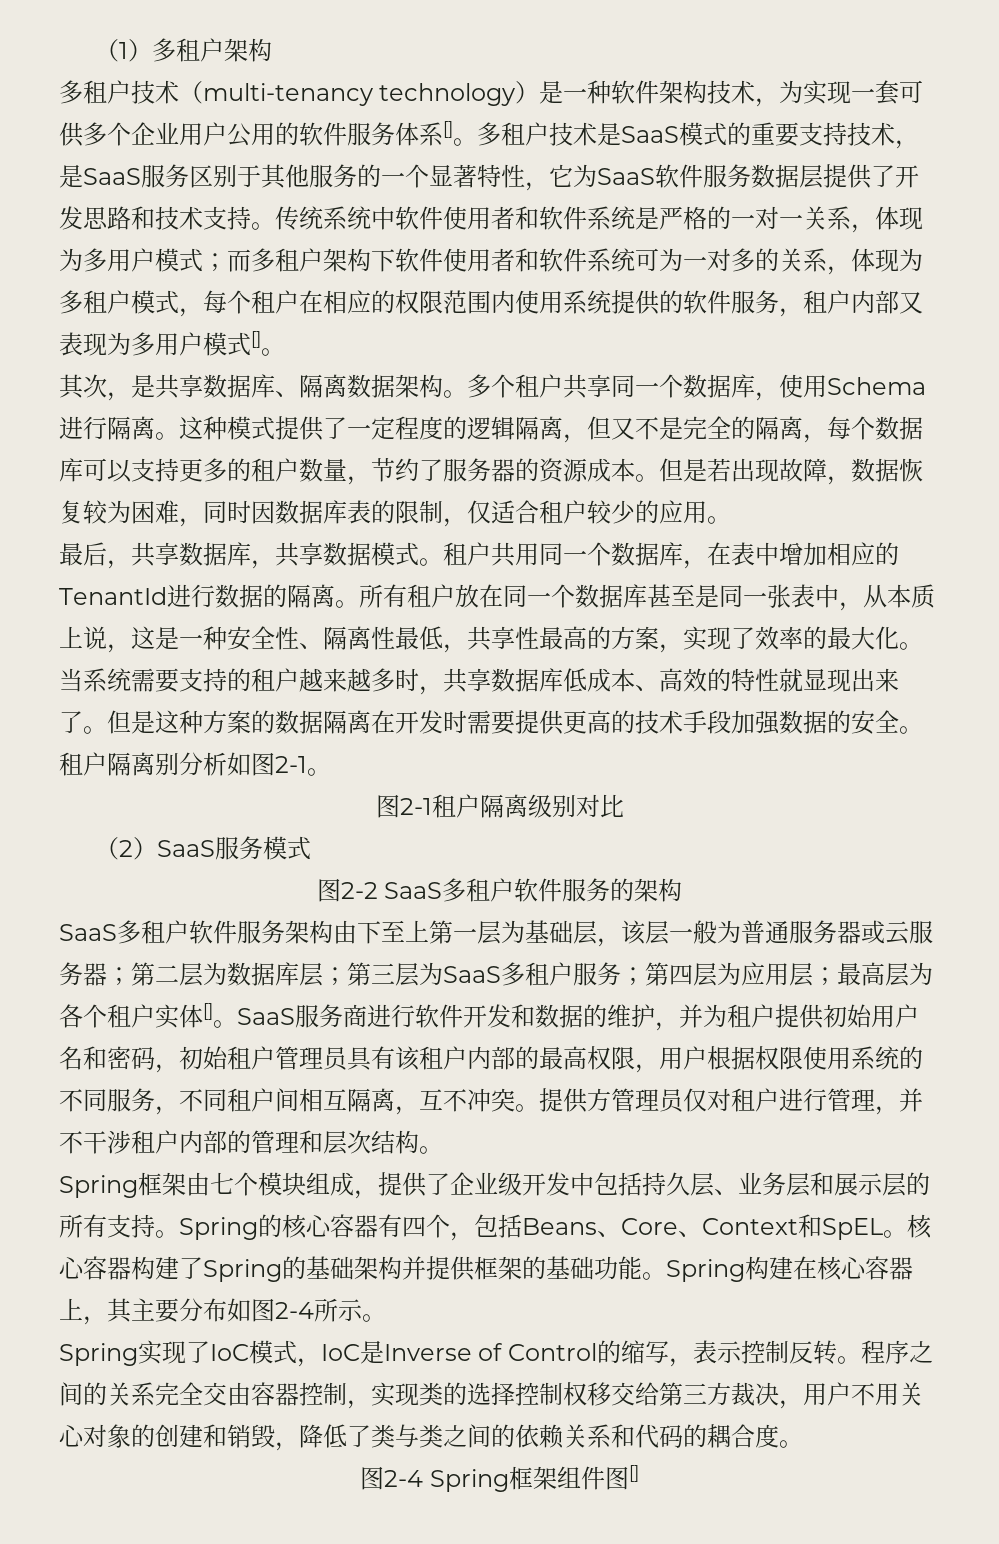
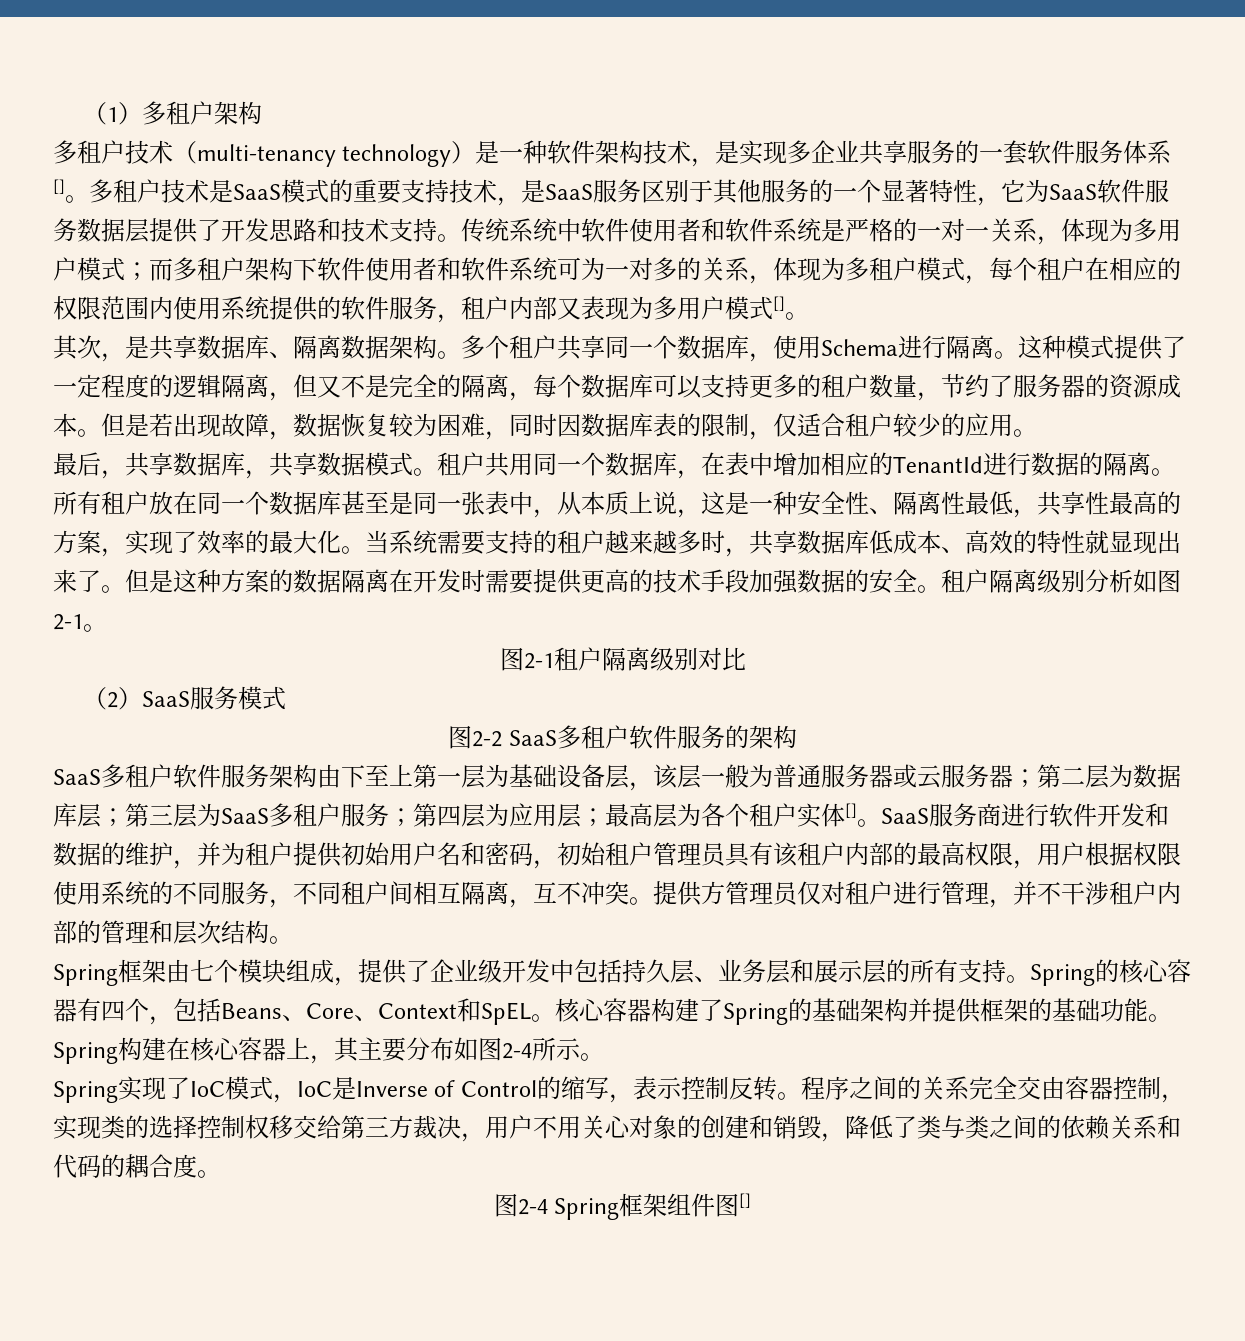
[779,80,924,105] [59,122,299,147] 为实现一套可供多个企业用户公用的 -> [715,140,1028,165] 是实现多企业共享服务的一套
(155, 764) none -> [1037,569,1061,593] 级
(573, 932) none -> [557,764,605,788] 设备

